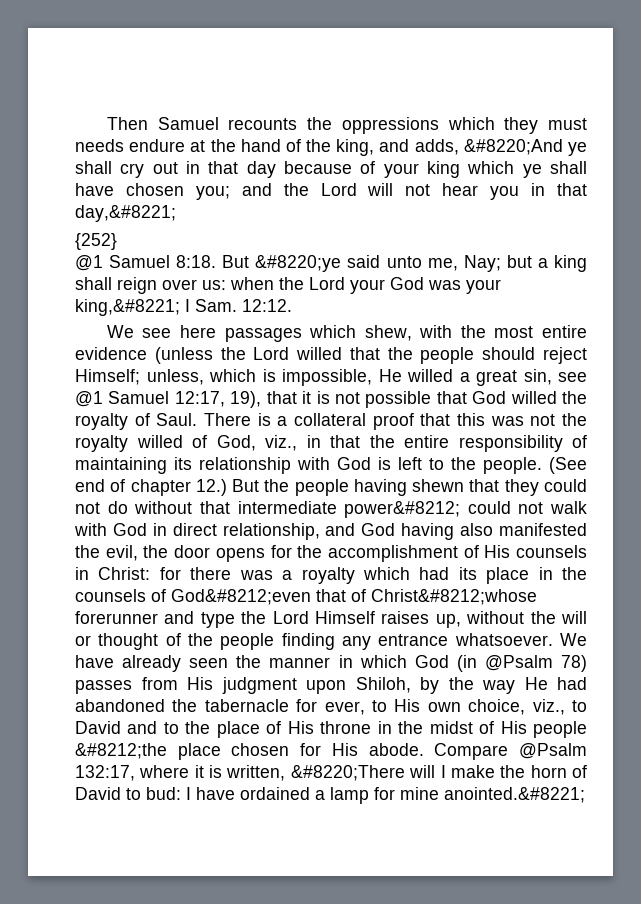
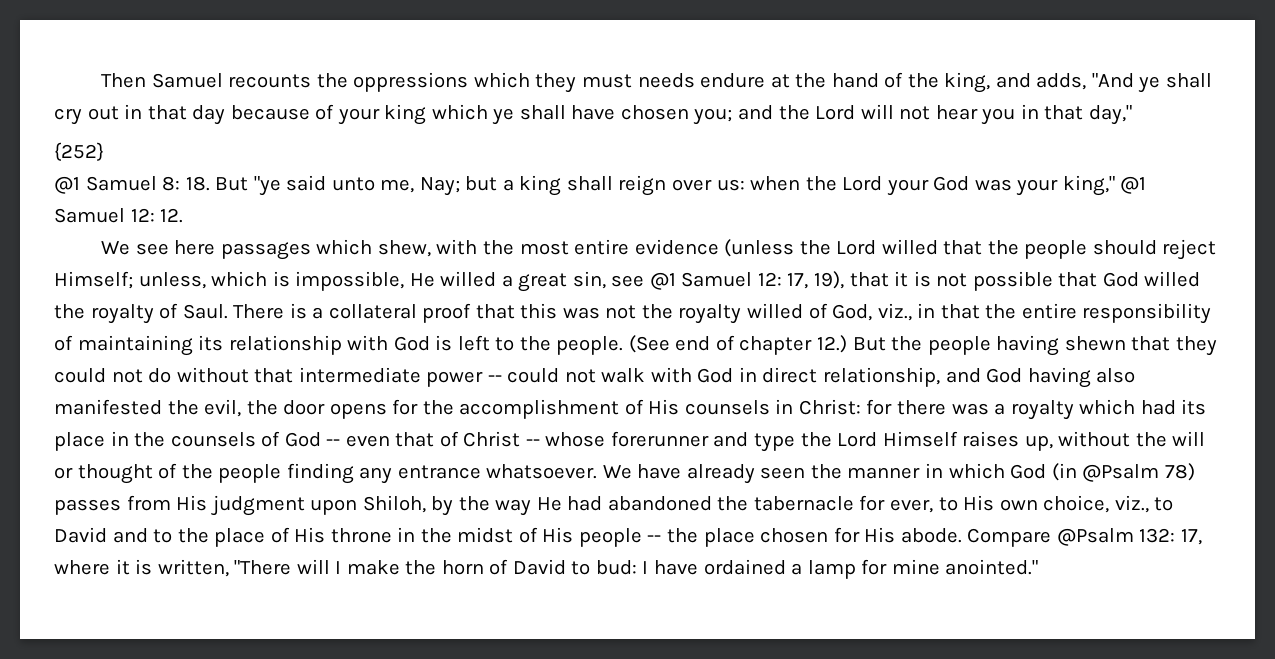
[463,139,563,155] &#8220;And -> [1091,73,1134,88] "And
[75,205,176,222] day,&#8221; -> [1088,105,1132,125] day,"
[176,255,342,272] 8:18. But &#8220;ye -> [162,176,281,196] 8: 18. But "ye
[75,299,292,316] king,&#8221; I Sam. 12:12. -> [1062,175,1147,196] [54,208,184,223] king," @1 Samuel 12: 12.
[174,391,225,407] 12:17, -> [757,272,809,289] 12: 17,
[344,501,461,518] power&#8212; -> [426,371,502,387] power --
[171,589,537,605] God&#8212;even that of Christ&#8212;whose -> [284,431,606,447] God -- even that of Christ -- whose
[75,743,167,759] &#8212;the -> [647,528,699,543] -- the
[75,765,135,781] 132:17, -> [1139,528,1202,545] 132: 17,
[290,765,405,781] &#8220;There -> [234,560,292,575] "There
[444,787,585,803] anointed.&#8221; -> [945,559,1039,575] anointed."

